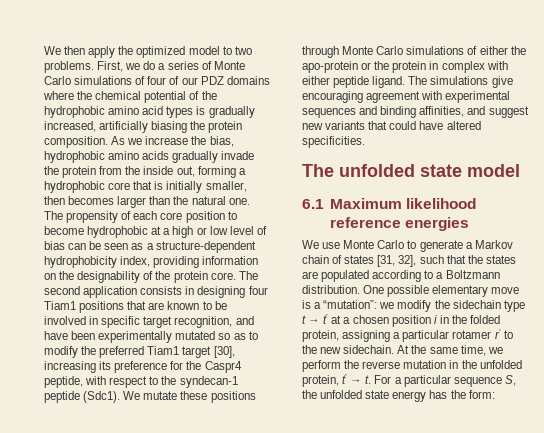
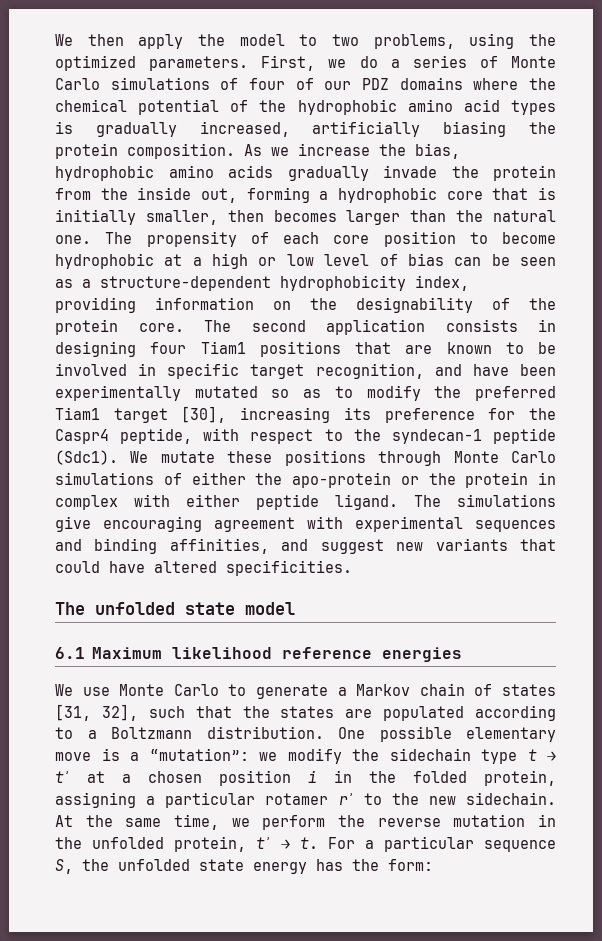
[136,46,186,58] optimized -> (225, 40) none
[44,61,94,73] problems. -> [373,33,556,49] [55,55,249,71] problems, using the optimized parameters.

